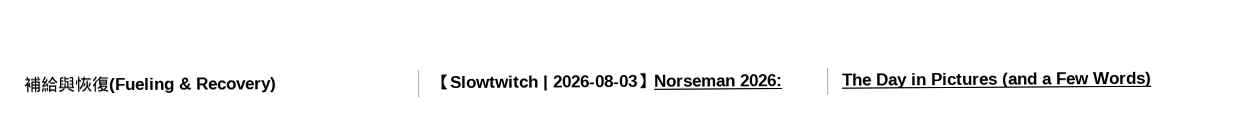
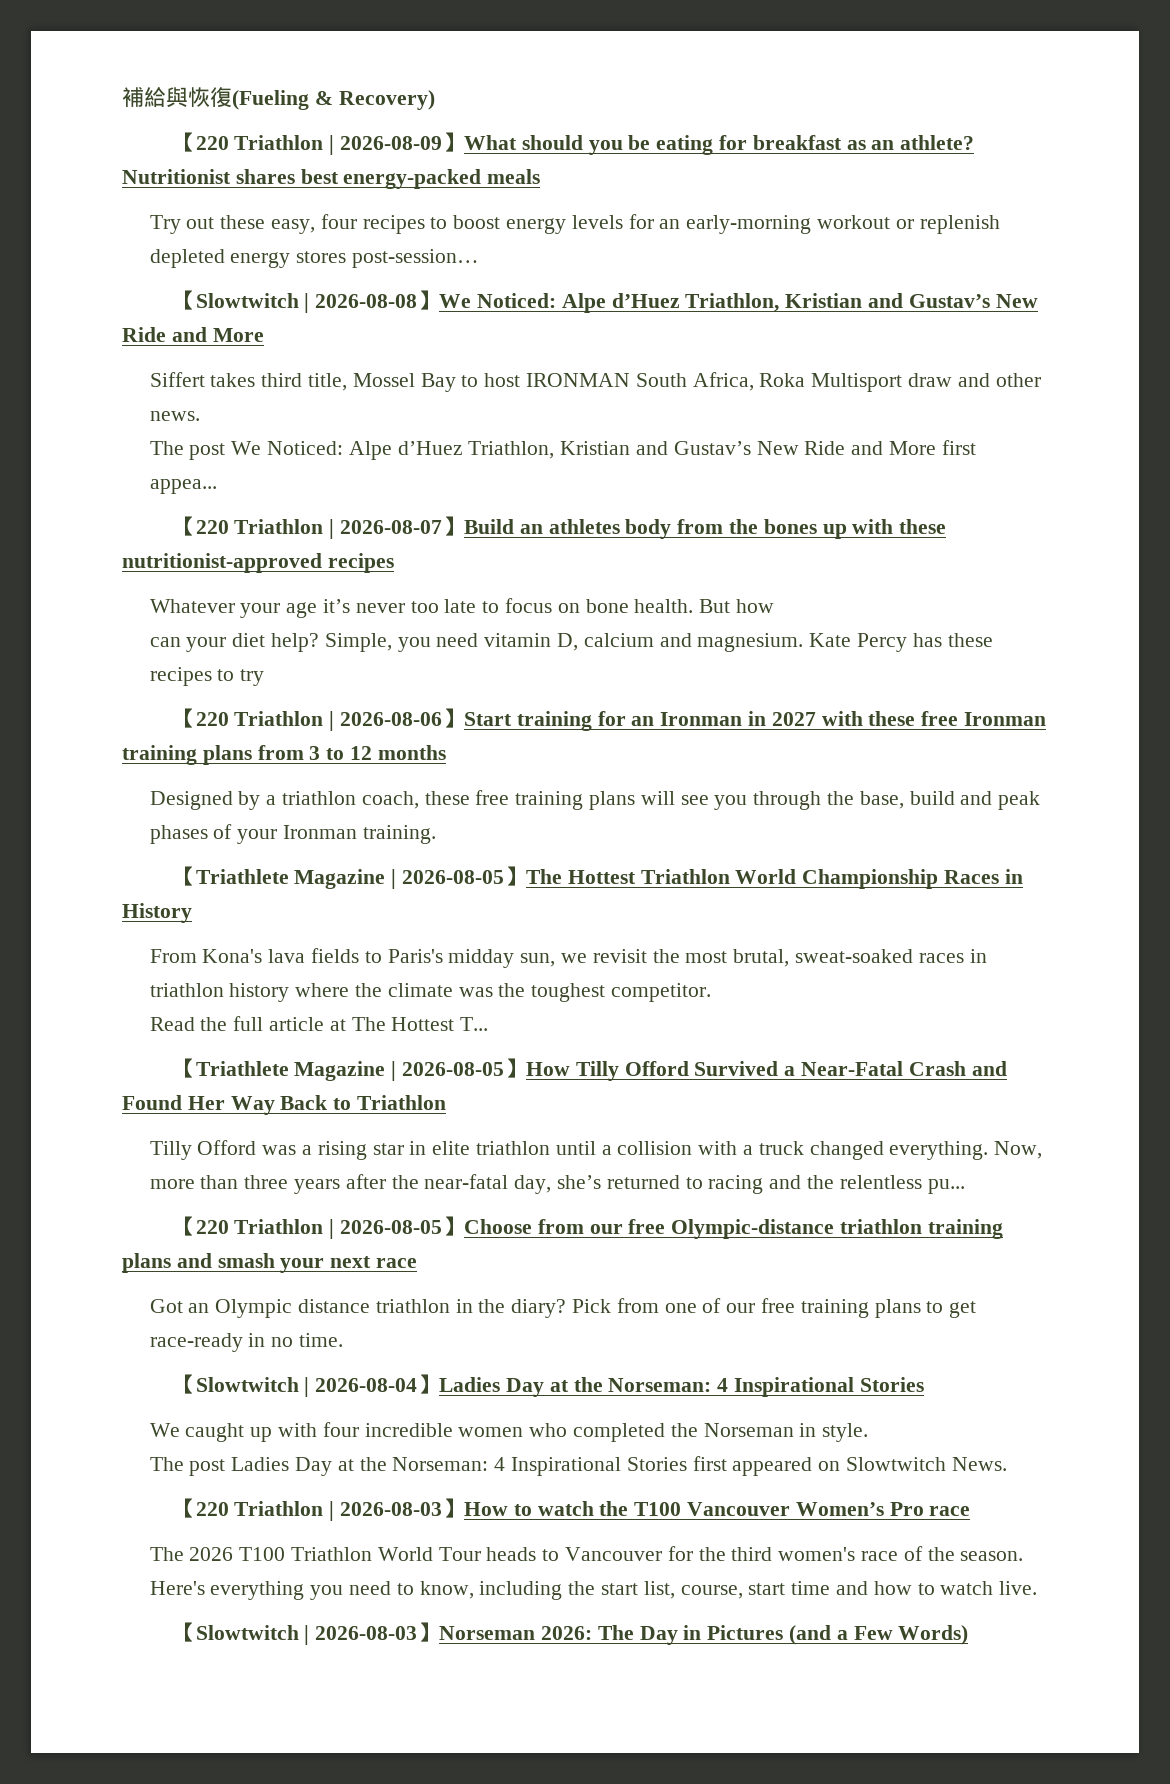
(277, 85) none -> [173,132,975,155] [122,169,541,189] [149,214,1000,234] [149,249,479,268] [173,290,1038,313] [122,327,264,342] [149,372,1041,392] [149,411,200,421] [149,440,976,460] [149,479,217,494] [173,516,947,539] [122,553,394,573] [149,598,774,618] [149,633,993,652] [149,667,265,686] [173,708,1047,731] [122,745,446,765] [149,790,1041,810] [149,824,436,844] [173,866,1023,889] [122,903,192,923] [149,948,987,968] [149,983,711,1002] [149,1016,489,1031] [173,1058,1007,1081] [122,1095,447,1115] [149,1140,1043,1160] [149,1174,965,1194] [173,1216,1003,1239] [122,1253,418,1273] [149,1298,977,1318] [149,1333,343,1352] [173,1374,924,1397] [149,1422,869,1442] [149,1456,1007,1476] [173,1498,971,1521] [149,1546,1024,1561] [149,1581,1038,1600] // 【220 Triathlon | 2026-08-09】What should you be eating for breakfast as an athlete? Nutritionist shares best energy-packed meals // Try out these easy, four recipes to boost energy levels for an early-morning workout or replenish depleted energy stores post-session… // 【Slowtwitch | 2026-08-08】We Noticed: Alpe d’Huez Triathlon, Kristian and Gustav’s New Ride and More // Siffert takes third title, Mossel Bay to host IRONMAN South Africa, Roka Multisport draw and other news. // The post We Noticed: Alpe d’Huez Triathlon, Kristian and Gustav’s New Ride and More first appea... // 【220 Triathlon | 2026-08-07】Build an athletes body from the bones up with these nutritionist-approved recipes // Whatever your age it’s never too late to focus on bone health. But how // can your diet help? Simple, you need vitamin D, calcium and magnesium. Kate Percy has these recipes to try // 【220 Triathlon | 2026-08-06】Start training for an Ironman in 2027 with these free Ironman training plans from 3 to 12 months // Designed by a triathlon coach, these free training plans will see you through the base, build and peak phases of your Ironman training. // 【Triathlete Magazine | 2026-08-05】The Hottest Triathlon World Championship Races in History // From Kona's lava fields to Paris's midday sun, we revisit the most brutal, sweat-soaked races in triathlon history where the climate was the toughest competitor. // Read the full article at The Hottest T... // 【Triathlete Magazine | 2026-08-05】How Tilly Offord Survived a Near-Fatal Crash and Found Her Way Back to Triathlon // Tilly Offord was a rising star in elite triathlon until a collision with a truck changed everything. Now, more than three years after the near-fatal day, she’s returned to racing and the relentless pu... // 【220 Triathlon | 2026-08-05】Choose from our free Olympic-distance triathlon training plans and smash your next race // Got an Olympic distance triathlon in the diary? Pick from one of our free training plans to get race-ready in no time. // 【Slowtwitch | 2026-08-04】Ladies Day at the Norseman: 4 Inspirational Stories // We caught up with four incredible women who completed the Norseman in style. // The post Ladies Day at the Norseman: 4 Inspirational Stories first appeared on Slowtwitch News. // 【220 Triathlon | 2026-08-03】How to watch the T100 Vancouver Women’s Pro race // The 2026 T100 Triathlon World Tour heads to Vancouver for the third women's race of the season. Here's everything you need to know, including the start list, course, start time and how to watch live.

